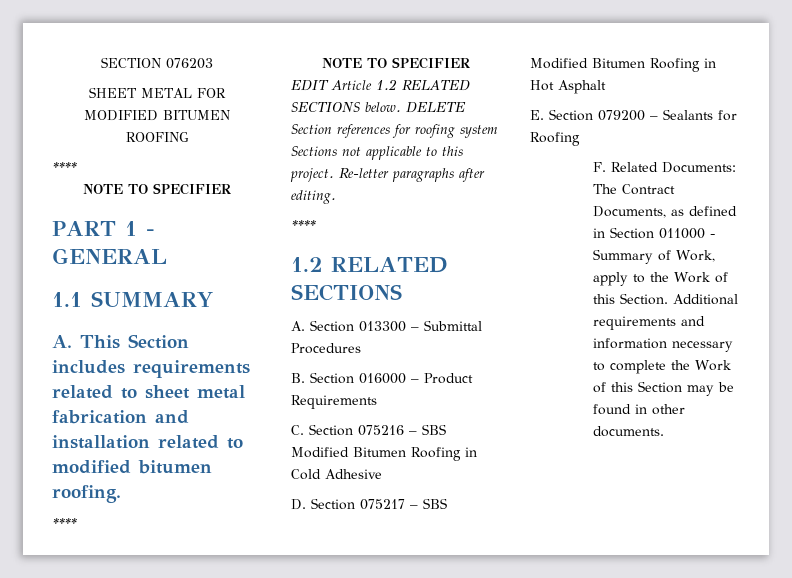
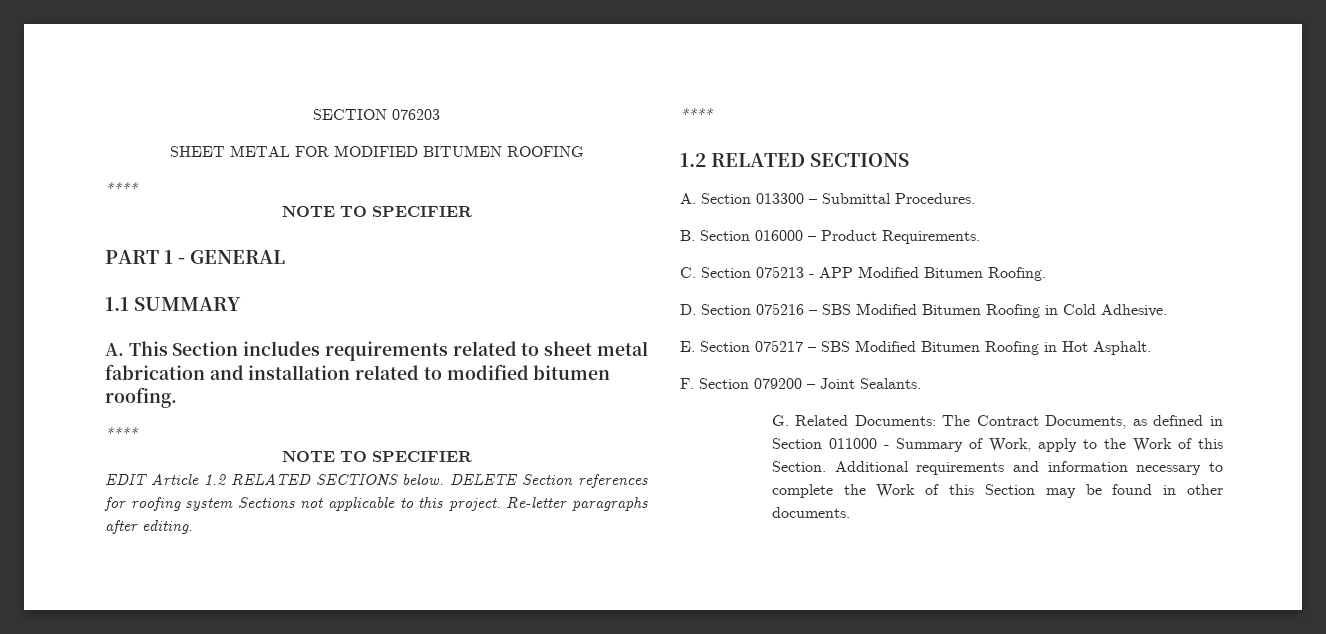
[291,343,361,354] Procedures -> [895,193,975,204] Procedures.
[291,395,377,409] Requirements -> [882,230,980,244] Requirements.
(353, 430) none -> [756,266,1046,281] [680,304,751,315] 075213 - APP Modified Bitumen Roofing. // D. Section
[325,469,382,479] [291,499,306,510] Adhesive // D. -> [1101,304,1167,317] [680,341,695,352] Adhesive. // E.
[558,80,606,94] [530,110,544,120] Asphalt // E. -> [1093,341,1151,355] [680,378,694,389] Asphalt. // F.
[663,109,737,121] [530,132,580,146] [593,162,606,172] Sealants for Roofing // F. -> [820,378,921,389] [771,415,789,426] Joint Sealants. // G.

